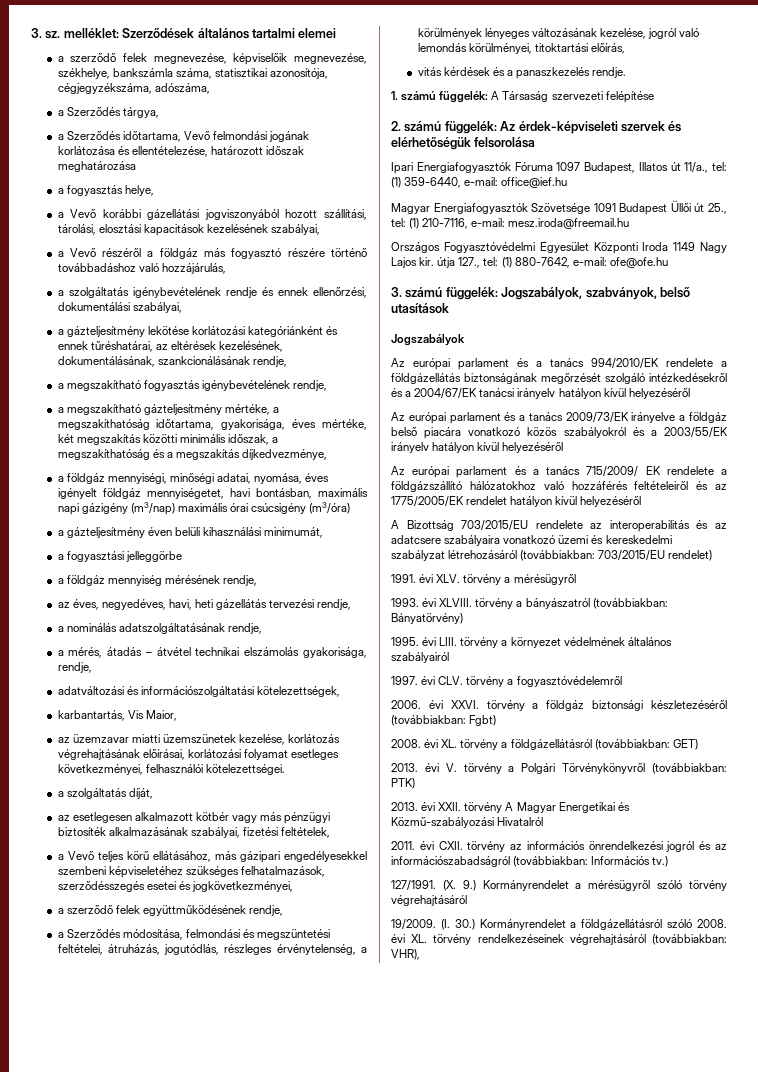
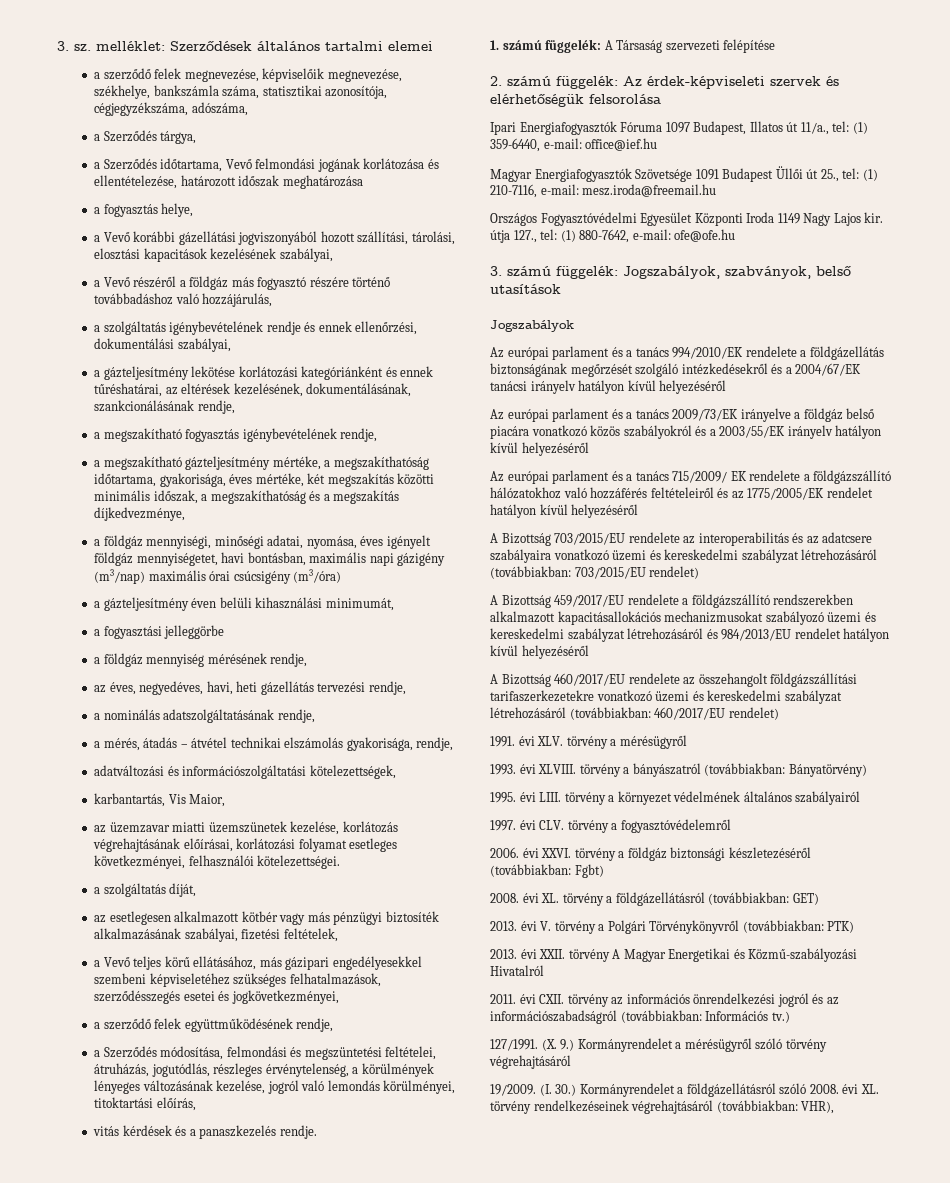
(713, 555) none -> [490,594,854,608] [490,611,876,625] [490,628,890,642] [490,645,589,659] [490,673,858,687] [490,690,842,704] [490,707,779,720] // A Bizottság 459/2017/EU rendelete a földgázszállító rendszerekben alkalmazott kapacitásallokációs mechanizmusokat szabályozó üzemi és kereskedelmi szabályzat létrehozásáról és 984/2013/EU rendelet hatályon kívül helyezéséről // A Bizottság 460/2017/EU rendelete az összehangolt földgázszállítási tarifaszerkezetekre vonatkozó üzemi és kereskedelmi szabályzat létrehozásáról (továbbiakban: 460/2017/EU rendelet)

